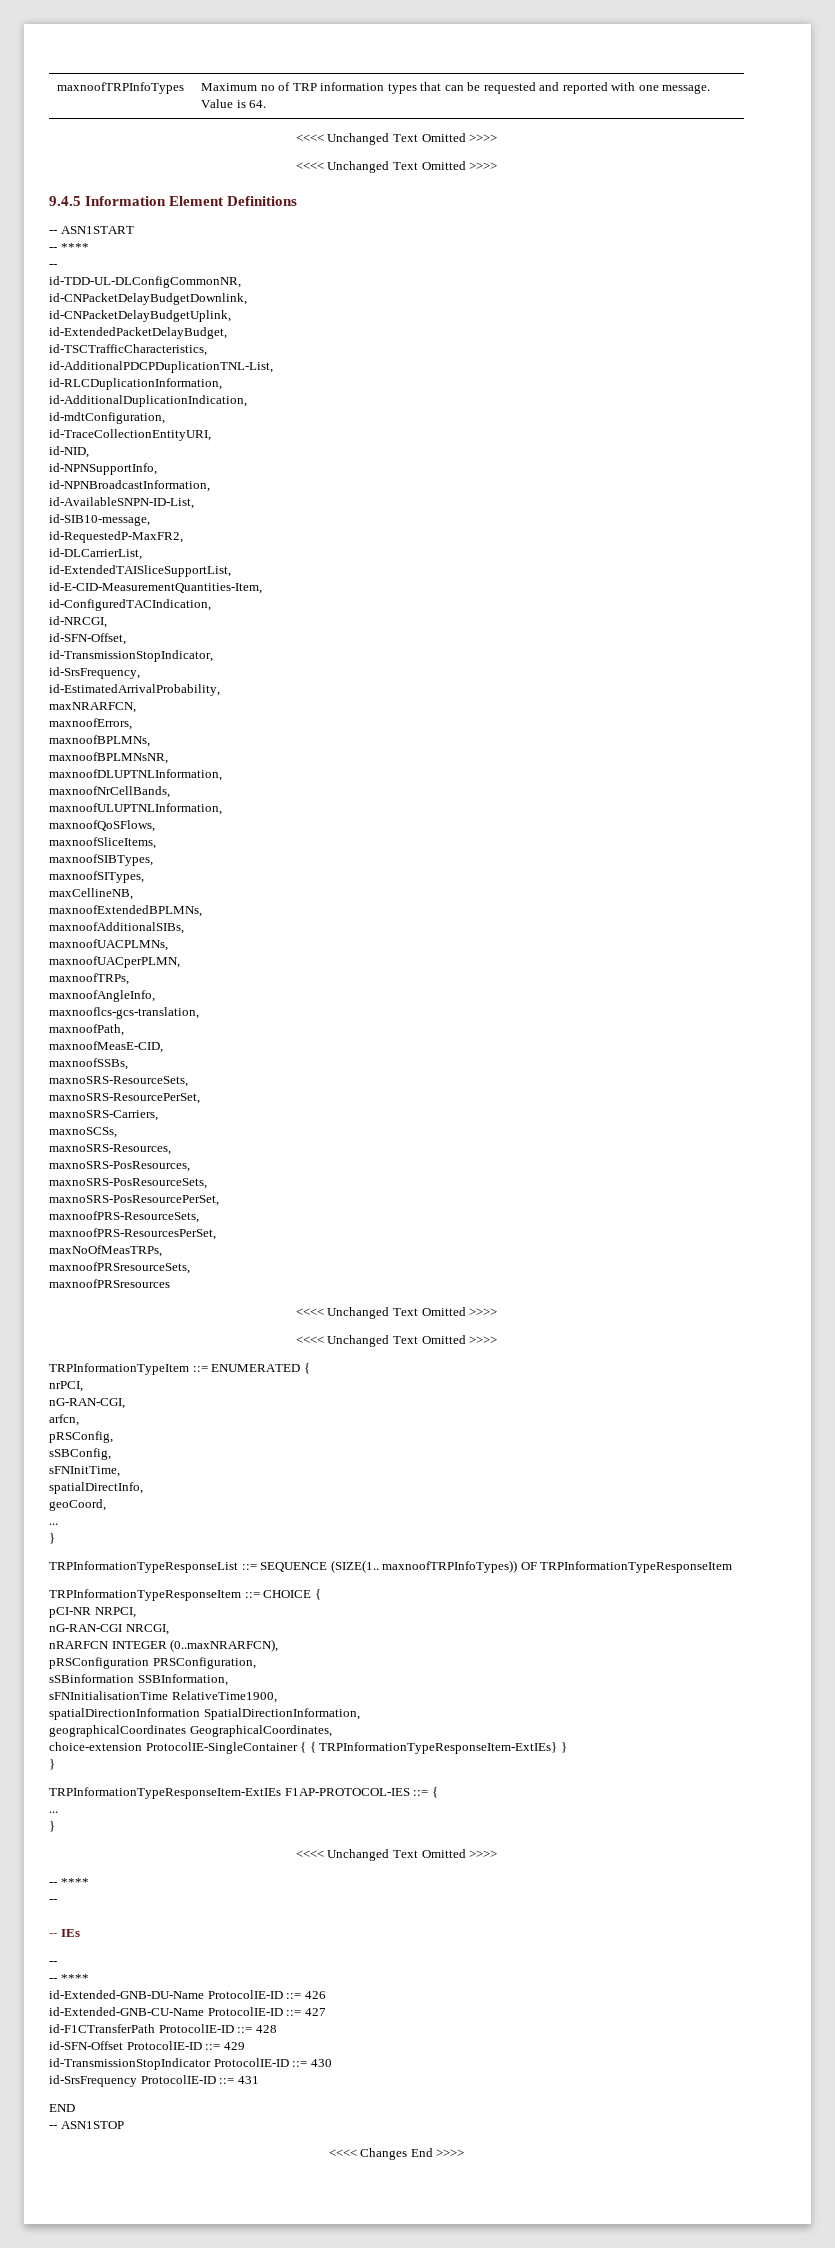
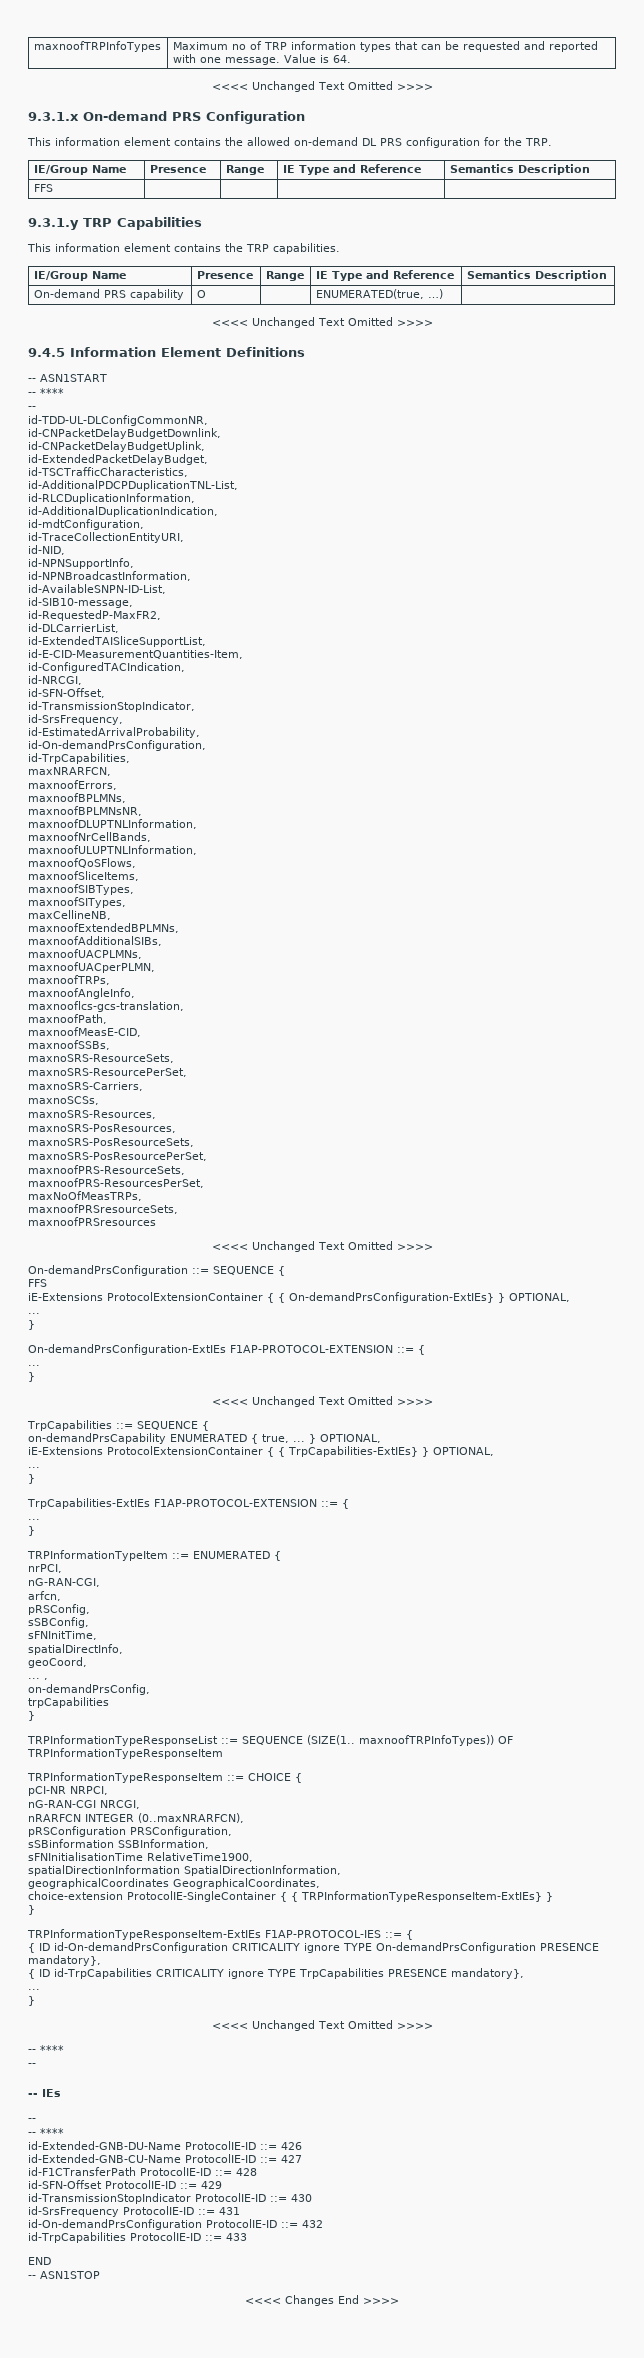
(498, 138) none -> [28,111,305,124] [27,137,552,148] [33,165,126,175] [149,165,206,173] [225,165,264,175] [282,164,421,175] [449,164,590,175] [33,184,53,192] [28,217,202,230] [27,243,340,254] [33,271,126,281] [196,271,253,279] [265,271,304,281] [315,270,454,281] [466,270,607,281] [33,289,184,300] [196,290,206,298] [315,289,443,299] // 9.3.1.x On-demand PRS Configuration // This information element contains the allowed on-demand DL PRS configuration for the TRP. // IE/Group Name | Presence | Range | IE Type and Reference | Semantics Description // FFS | | | | // 9.3.1.y TRP Capabilities // This information element contains the TRP capabilities. // IE/Group Name | Presence | Range | IE Type and Reference | Semantics Description // On-demand PRS capability | O | | ENUMERATED(true, …) |
(220, 690) none -> [28,740,206,751] [28,753,130,764] // id-On-demandPrsConfiguration, // id-TrpCapabilities,
[295,1335,498,1347] // <<<< Unchanged Text Omitted >>>> -> [28,1265,285,1276] [28,1279,47,1287] [28,1292,570,1303] [28,1313,40,1314] [28,1320,35,1330] [28,1344,425,1355] [28,1365,40,1366] [28,1372,35,1382] [211,1396,433,1407] [27,1420,209,1431] [28,1433,381,1444] [28,1446,494,1457] [28,1467,40,1468] [28,1474,35,1484] [27,1498,349,1509] [28,1519,40,1520] [28,1526,35,1536] // On-demandPrsConfiguration ::= SEQUENCE { // FFS // iE-Extensions ProtocolExtensionContainer { { On-demandPrsConfiguration-ExtIEs} } OPTIONAL, // ... // } // On-demandPrsConfiguration-ExtIEs F1AP-PROTOCOL-EXTENSION ::= { // ... // } // <<<< Unchanged Text Omitted >>>> // TrpCapabilities ::= SEQUENCE { // on-demandPrsCapability ENUMERATED { true, ... } OPTIONAL, // iE-Extensions ProtocolExtensionContainer { { TrpCapabilities-ExtIEs} } OPTIONAL, // ... // } // TrpCapabilities-ExtIEs F1AP-PROTOCOL-EXTENSION ::= { // ... // }
(58, 1524) none -> [44,1678,48,1680] [28,1684,150,1695] [28,1697,109,1708] , // on-demandPrsConfig, // trpCapabilities
(438, 1792) none -> [28,1942,599,1953] [28,1955,101,1966] [28,1968,524,1979] // { ID id-On-demandPrsConfiguration CRITICALITY ignore TYPE On-demandPrsConfiguration PRESENCE mandatory}, // { ID id-TrpCapabilities CRITICALITY ignore TYPE TrpCapabilities PRESENCE mandatory},
(259, 2080) none -> [28,2219,323,2230] [28,2232,247,2243] // id-On-demandPrsConfiguration ProtocolIE-ID ::= 432 // id-TrpCapabilities ProtocolIE-ID ::= 433

